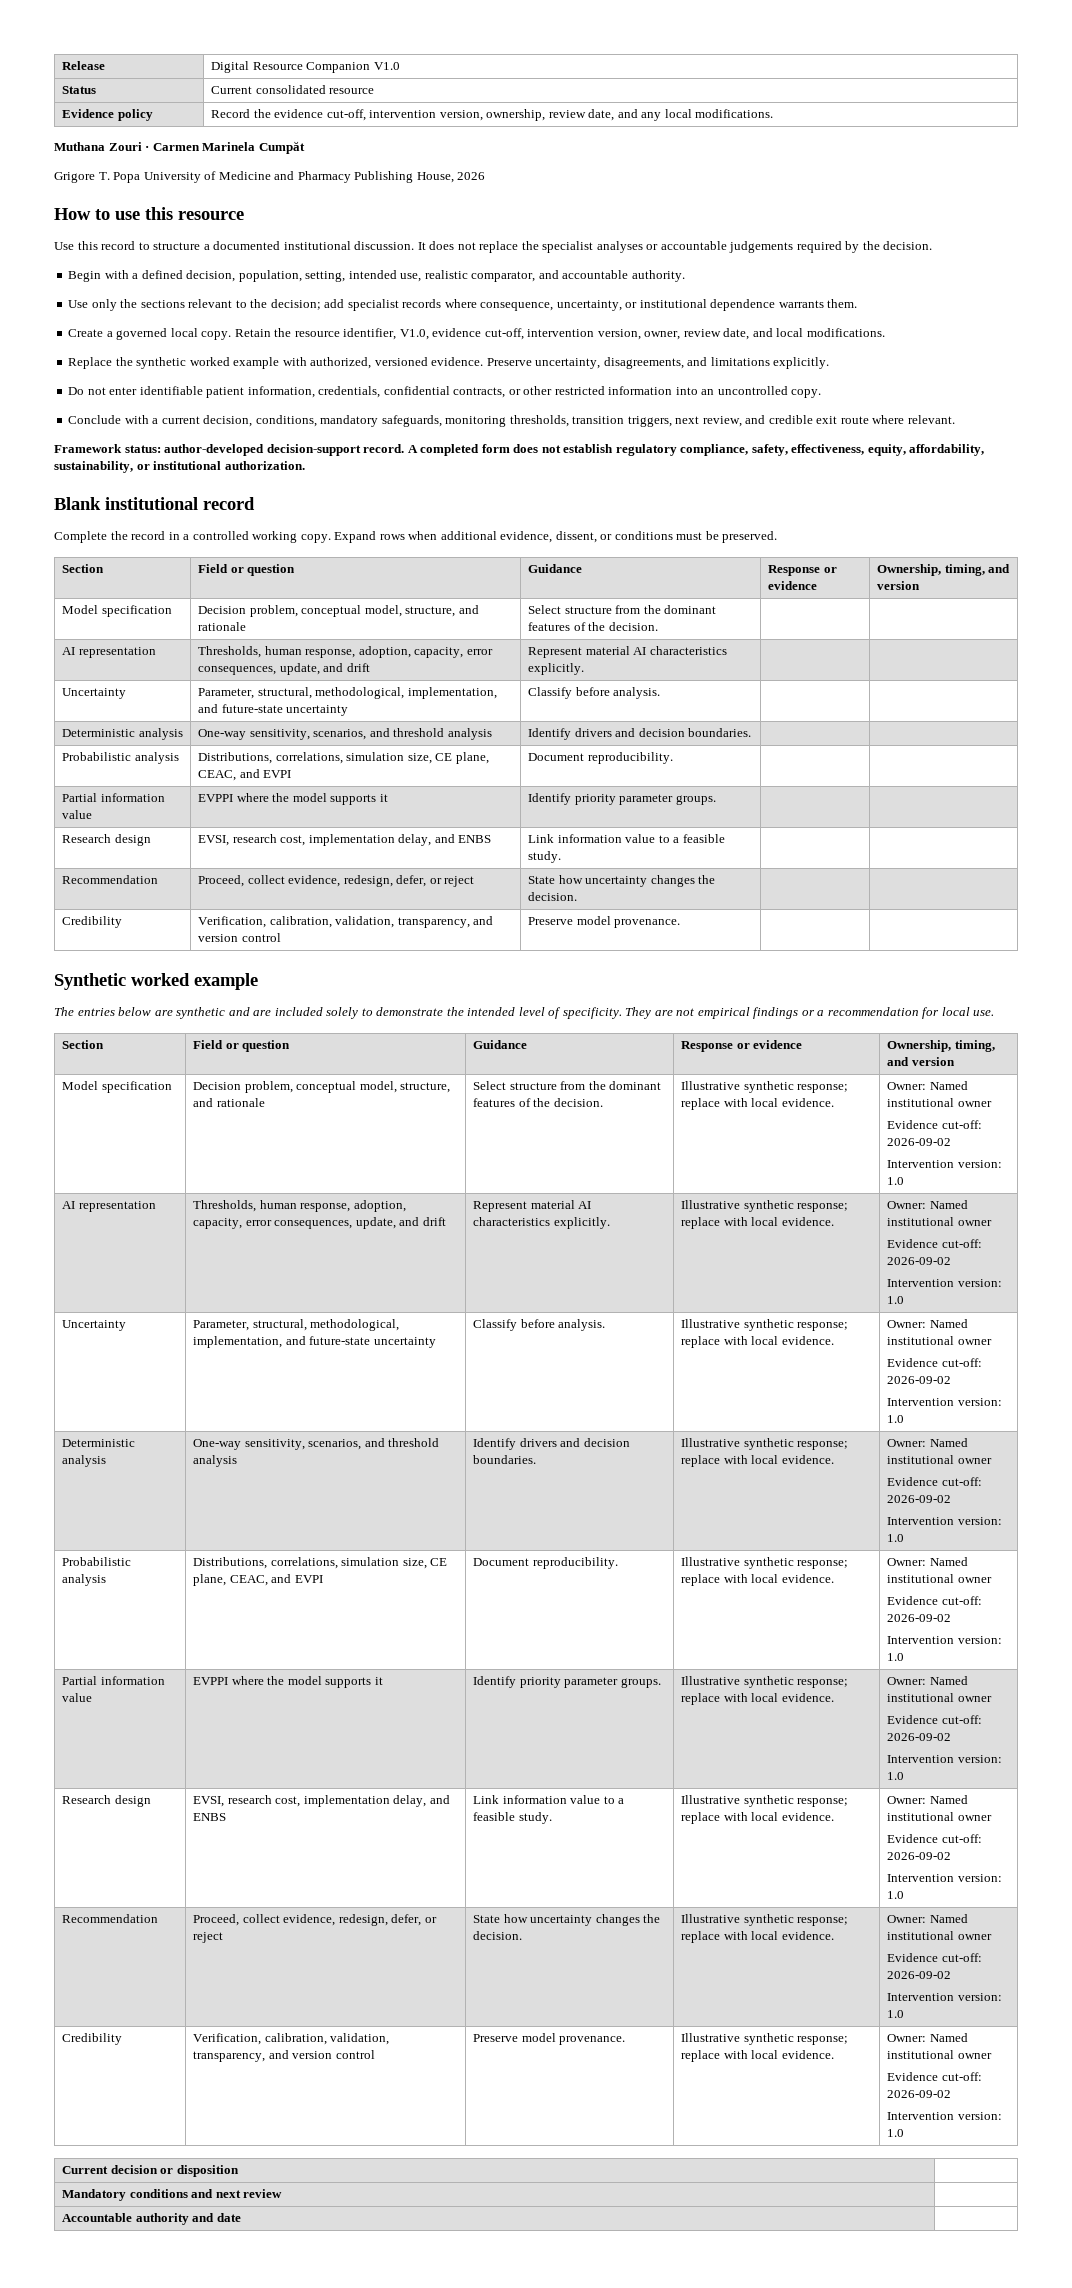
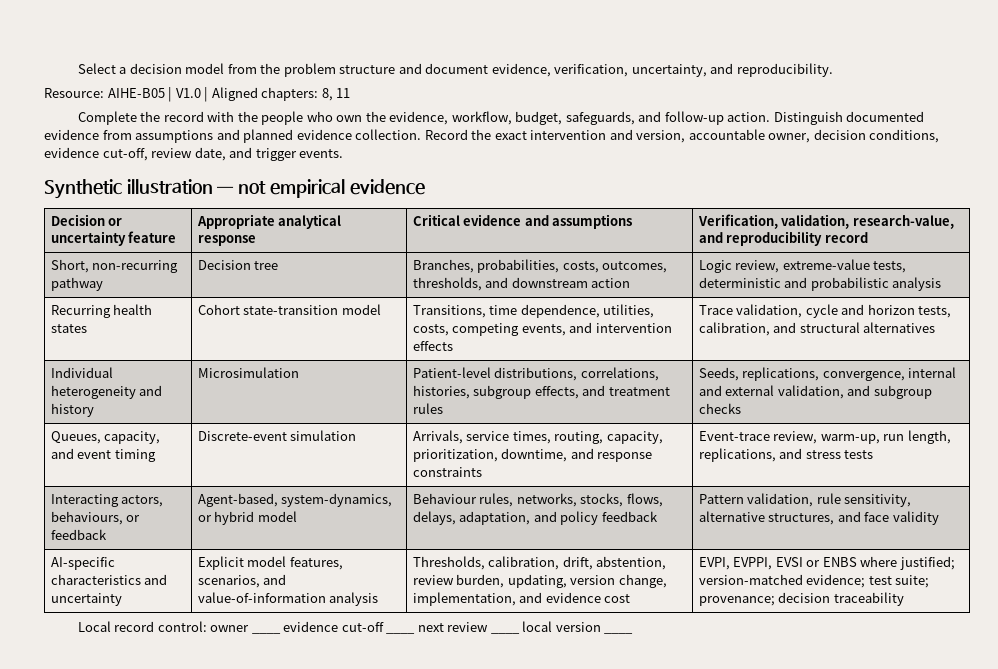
[62,61,106,70] [211,61,400,73] [62,86,97,94] [211,85,375,94] [62,109,153,121] [211,109,774,121] [54,141,305,154] [54,171,486,183] [54,207,244,220] [54,241,933,253] [68,270,685,282] [68,299,858,311] [68,328,885,340] [68,357,830,369] [68,386,822,398] [68,415,955,427] [54,444,985,456] [54,461,305,473] [54,497,255,510] [54,531,778,543] [62,564,105,573] [198,564,296,576] [528,564,583,573] [768,565,837,576] [768,581,818,590] [877,564,1011,576] [877,581,921,590] [62,605,172,617] [198,605,479,617] [198,622,247,631] [528,605,717,614] [528,622,658,631] [62,647,156,658] [198,646,493,658] [198,663,370,675] [528,646,727,658] [528,663,585,675] [62,688,127,699] [198,687,497,699] [198,704,349,716] [528,687,661,699] [62,728,183,740] [198,728,492,740] [528,728,752,740] [62,752,179,764] [198,752,489,764] [198,769,292,781] [528,752,673,764] [62,793,165,802] [62,810,93,819] [198,793,388,805] [528,793,716,805] [62,834,151,846] [198,834,492,846] [528,834,725,843] [528,851,562,863] [62,875,159,884] [198,875,475,887] [528,875,716,887] [528,892,578,901] [62,916,123,928] [198,916,494,928] [198,933,281,942] [528,916,681,928] [54,973,258,990] [54,1007,995,1019] [62,1040,105,1049] [193,1040,291,1052] [473,1040,528,1049] [681,1040,803,1052] [887,1040,995,1052] [887,1057,955,1066] [62,1081,172,1093] [193,1081,451,1093] [193,1098,265,1107] [473,1081,662,1090] [473,1098,603,1107] [681,1081,849,1093] [681,1098,834,1110] [887,1081,968,1090] [887,1098,992,1107] [887,1120,982,1129] [887,1138,952,1146] [887,1160,1002,1168] [887,1177,905,1185] [62,1201,156,1212] [193,1200,406,1212] [193,1217,446,1229] [473,1200,592,1212] [473,1217,610,1229] [681,1200,849,1212] [681,1217,834,1229] [887,1200,968,1209] [887,1217,992,1226] [887,1239,982,1248] [887,1257,952,1265] [887,1279,1002,1287] [887,1296,905,1304] [62,1320,127,1331] [193,1319,400,1331] [193,1336,436,1348] [473,1319,606,1331] [681,1319,849,1331] [681,1336,834,1348] [887,1319,968,1328] [887,1336,992,1345] [887,1358,982,1367] [887,1376,952,1384] [887,1398,1002,1406] [887,1415,905,1423] [62,1439,136,1447] [62,1455,107,1467] [193,1438,440,1450] [193,1455,238,1467] [473,1438,630,1450] [473,1455,537,1464] [681,1438,849,1450] [681,1455,834,1467] [887,1438,968,1447] [887,1455,992,1464] [887,1477,982,1486] [887,1495,952,1503] [887,1517,1002,1525] [887,1534,905,1542] [62,1557,132,1566] [62,1574,107,1586] [193,1557,448,1569] [193,1574,323,1586] [473,1557,618,1569] [681,1557,849,1569] [681,1574,834,1586] [887,1557,968,1566] [887,1574,992,1583] [887,1596,982,1605] [887,1614,952,1622] [887,1636,1002,1644] [887,1653,905,1661] [62,1676,165,1685] [62,1693,93,1702] [193,1676,383,1688] [473,1676,661,1688] [681,1676,849,1688] [681,1693,834,1705] [887,1676,968,1685] [887,1693,992,1702] [887,1715,982,1724] [887,1733,952,1741] [887,1755,1002,1763] [887,1772,905,1780] [62,1795,151,1807] [193,1795,450,1807] [193,1813,227,1821] [473,1795,625,1804] [473,1812,552,1824] [681,1795,849,1807] [681,1812,834,1824] [887,1795,968,1804] [887,1812,992,1821] [887,1834,982,1843] [887,1852,952,1860] [887,1874,1002,1882] [887,1891,905,1899] [62,1914,159,1923] [193,1914,437,1926] [193,1932,224,1943] [473,1914,661,1926] [473,1931,523,1940] [681,1914,849,1926] [681,1931,834,1943] [887,1914,968,1923] [887,1931,992,1940] [887,1953,982,1962] [887,1971,952,1979] [887,1993,1002,2001] [887,2010,905,2018] [62,2033,123,2045] [193,2033,390,2045] [193,2050,375,2062] [473,2033,626,2045] [681,2033,849,2045] [681,2050,834,2062] [887,2033,968,2042] [887,2050,992,2059] [887,2072,982,2081] [887,2090,952,2098] [887,2112,1002,2120] [887,2129,905,2137] [62,2165,239,2177] [62,2189,283,2201] [62,2213,241,2225] Release | Digital Resource Companion V1.0 // Status | Current consolidated resource // Evidence policy | Record the evidence cut-off, intervention version, ownership, review date, and any local modifications. // Muthana Zouri · Carmen Marinela Cumpăt // Grigore T. Popa University of Medicine and Pharmacy Publishing House, 2026 // How to use this resource // Use this record to structure a documented institutional discussion. It does not replace the specialist analyses or accountable judgements required by the decision. // Begin with a defined decision, population, setting, intended use, realistic comparator, and accountable authority. // Use only the sections relevant to the decision; add specialist records where consequence, uncertainty, or institutional dependence warrants them. // Create a governed local copy. Retain the resource identifier, V1.0, evidence cut-off, intervention version, owner, review date, and local modifications. // Replace the synthetic worked example with authorized, versioned evidence. Preserve uncertainty, disagreements, and limitations explicitly. // Do not enter identifiable patient information, credentials, confidential contracts, or other restricted information into an uncontrolled copy. // Conclude with a current decision, conditions, mandatory safeguards, monitoring thresholds, transition triggers, next review, and credible exit route where relevant. // Framework status: author-developed decision-support record. A completed form does not establish regulatory compliance, safety, effectiveness, equity, affordability, sustainability, or institutional authorization. // Blank institutional record // Complete the record in a controlled working copy. Expand rows when additional evidence, dissent, or conditions must be preserved. // Section | Field or question | Guidance | Response or evidence | Ownership, timing, and version // Model specification | Decision problem, conceptual model, structure, and rationale | Select structure from the dominant features of the decision. | | // AI representation | Thresholds, human response, adoption, capacity, error consequences, update, and drift | Represent material AI characteristics explicitly. | | // Uncertainty | Parameter, structural, methodological, implementation, and future-state uncertainty | Classify before analysis. | | // Deterministic analysis | One-way sensitivity, scenarios, and threshold analysis | Identify drivers and decision boundaries. | | // Probabilistic analysis | Distributions, correlations, simulation size, CE plane, CEAC, and EVPI | Document reproducibility. | | // Partial information value | EVPPI where the model supports it | Identify priority parameter groups. | | // Research design | EVSI, research cost, implementation delay, and ENBS | Link information value to a feasible study. | | // Recommendation | Proceed, collect evidence, redesign, defer, or reject | State how uncertainty changes the decision. | | // Credibility | Verification, calibration, validation, transparency, and version control | Preserve model provenance. | | // Synthetic worked example // The entries below are synthetic and are included solely to demonstrate the intended level of specificity. They are not empirical findings or a recommendation for local use. // Section | Field or question | Guidance | Response or evidence | Ownership, timing, and version // Model specification | Decision problem, conceptual model, structure, and rationale | Select structure from the dominant features of the decision. | Illustrative synthetic response; replace with local evidence. | Owner: Named institutional owner // Evidence cut-off: 2026-09-02 // Intervention version: 1.0 // AI representation | Thresholds, human response, adoption, capacity, error consequences, update, and drift | Represent material AI characteristics explicitly. | Illustrative synthetic response; replace with local evidence. | Owner: Named institutional owner // Evidence cut-off: 2026-09-02 // Intervention version: 1.0 // Uncertainty | Parameter, structural, methodological, implementation, and future-state uncertainty | Classify before analysis. | Illustrative synthetic response; replace with local evidence. | Owner: Named institutional owner // Evidence cut-off: 2026-09-02 // Intervention version: 1.0 // Deterministic analysis | One-way sensitivity, scenarios, and threshold analysis | Identify drivers and decision boundaries. | Illustrative synthetic response; replace with local evidence. | Owner: Named institutional owner // Evidence cut-off: 2026-09-02 // Intervention version: 1.0 // Probabilistic analysis | Distributions, correlations, simulation size, CE plane, CEAC, and EVPI | Document reproducibility. | Illustrative synthetic response; replace with local evidence. | Owner: Named institutional owner // Evidence cut-off: 2026-09-02 // Intervention version: 1.0 // Partial information value | EVPPI where the model supports it | Identify priority parameter groups. | Illustrative synthetic response; replace with local evidence. | Owner: Named institutional owner // Evidence cut-off: 2026-09-02 // Intervention version: 1.0 // Research design | EVSI, research cost, implementation delay, and ENBS | Link information value to a feasible study. | Illustrative synthetic response; replace with local evidence. | Owner: Named institutional owner // Evidence cut-off: 2026-09-02 // Intervention version: 1.0 // Recommendation | Proceed, collect evidence, redesign, defer, or reject | State how uncertainty changes the decision. | Illustrative synthetic response; replace with local evidence. | Owner: Named institutional owner // Evidence cut-off: 2026-09-02 // Intervention version: 1.0 // Credibility | Verification, calibration, validation, transparency, and version control | Preserve model provenance. | Illustrative synthetic response; replace with local evidence. | Owner: Named institutional owner // Evidence cut-off: 2026-09-02 // Intervention version: 1.0 // Current decision or disposition | // Mandatory conditions and next review | // Accountable authority and date | -> [77,63,833,77] [44,87,351,102] [77,111,925,125] [44,129,940,143] [44,147,344,161] [44,179,425,199] [50,214,123,226] [50,231,177,246] [196,214,342,229] [197,235,256,246] [412,214,633,229] [697,214,954,229] [698,231,868,246] [50,259,179,273] [50,277,103,291] [197,260,279,270] [412,259,668,273] [412,277,631,291] [698,259,907,273] [698,277,942,291] [50,304,153,318] [50,324,87,333] [197,304,381,315] [412,304,655,318] [412,322,672,336] [412,341,453,351] [698,304,952,318] [698,322,936,336] [50,367,113,378] [50,385,163,399] [50,403,94,417] [197,367,299,378] [412,367,659,381] [412,385,670,399] [412,403,443,414] [698,367,957,381] [698,385,932,399] [698,403,741,414] [50,431,161,444] [50,448,156,462] [197,430,357,441] [412,430,663,444] [412,448,653,462] [412,467,482,477] [698,430,951,444] [698,448,874,462] [50,494,164,507] [50,511,141,525] [50,529,107,540] [197,493,393,507] [197,511,297,525] [412,493,663,507] [412,511,658,525] [698,493,912,507] [698,511,939,525] [50,557,115,570] [50,574,168,585] [50,593,122,606] [197,556,343,570] [197,574,287,588] [197,592,379,606] [412,556,667,570] [412,574,667,588] [412,592,631,606] [698,556,955,570] [698,574,930,588] [698,592,904,606] [77,621,250,632] [251,632,281,634] [283,621,384,632] [386,632,416,634] [417,622,489,632] [490,632,520,634] [522,621,601,632] [604,632,634,634] Select a decision model from the problem structure and document evidence, verification, uncertainty, and reproducibility. // Resource: AIHE-B05 | V1.0 | Aligned chapters: 8, 11 // Complete the record with the people who own the evidence, workflow, budget, safeguards, and follow-up action. Distinguish documented evidence from assumptions and planned evidence collection. Record the exact intervention and version, accountable owner, decision conditions, evidence cut-off, review date, and trigger events. // Synthetic illustration — not empirical evidence // Decision or uncertainty feature | Appropriate analytical response | Critical evidence and assumptions | Verification, validation, research-value, and reproducibility record // Short, non-recurring pathway | Decision tree | Branches, probabilities, costs, outcomes, thresholds, and downstream action | Logic review, extreme-value tests, deterministic and probabilistic analysis // Recurring health states | Cohort state-transition model | Transitions, time dependence, utilities, costs, competing events, and intervention effects | Trace validation, cycle and horizon tests, calibration, and structural alternatives // Individual heterogeneity and history | Microsimulation | Patient-level distributions, correlations, histories, subgroup effects, and treatment rules | Seeds, replications, convergence, internal and external validation, and subgroup checks // Queues, capacity, and event timing | Discrete-event simulation | Arrivals, service times, routing, capacity, prioritization, downtime, and response constraints | Event-trace review, warm-up, run length, replications, and stress tests // Interacting actors, behaviours, or feedback | Agent-based, system-dynamics, or hybrid model | Behaviour rules, networks, stocks, flows, delays, adaptation, and policy feedback | Pattern validation, rule sensitivity, alternative structures, and face validity // AI-specific characteristics and uncertainty | Explicit model features, scenarios, and value-of-information analysis | Thresholds, calibration, drift, abstention, review burden, updating, version change, implementation, and evidence cost | EVPI, EVPPI, EVSI or ENBS where justified; version-matched evidence; test suite; provenance; decision traceability // Local record control: owner ____ evidence cut-off ____ next review ____ local version ____

